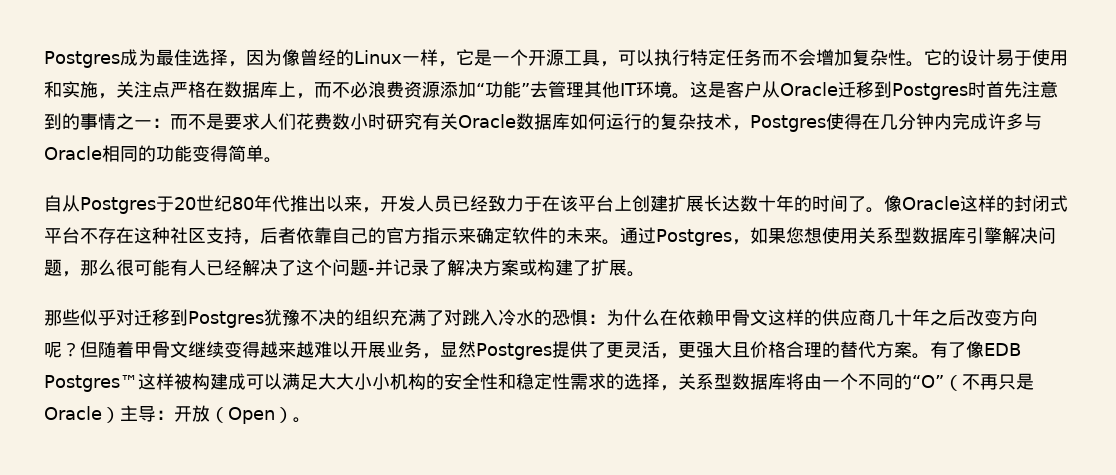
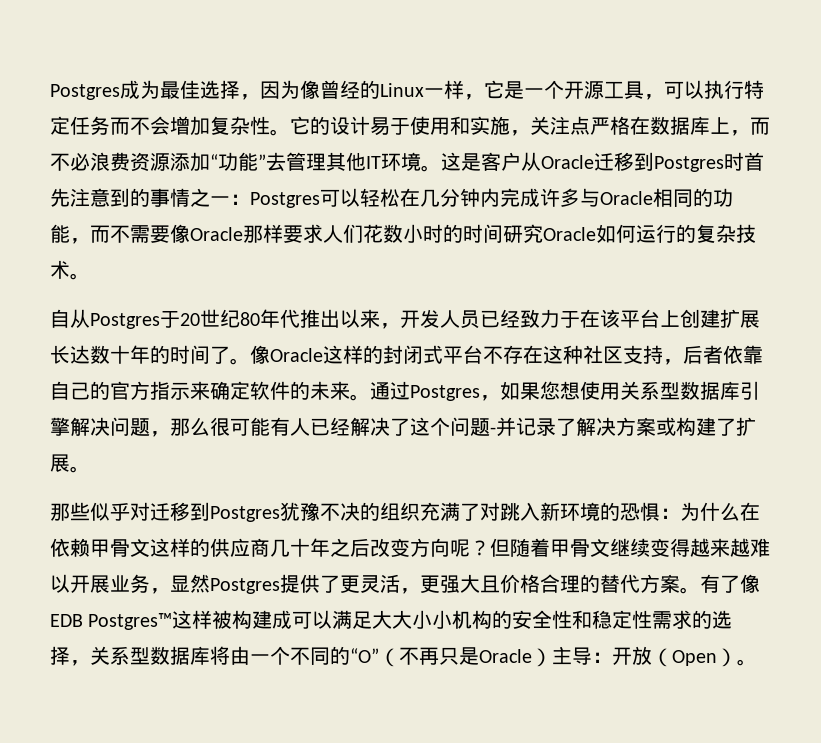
[170,113,862,132] 而不是要求人们花费数小时研究有关Oracle数据库如何运行的复杂技术，Postgres使得 -> [250,188,400,208] Postgres可以轻松
[192,145,264,162] 变得简单 -> [70,224,756,244] [50,260,70,279] ，而不需要像Oracle那样要求人们花数小时的时间研究Oracle如何运行的复杂技术
[498,309,534,326] 冷水 -> [540,502,600,521] 新环境

